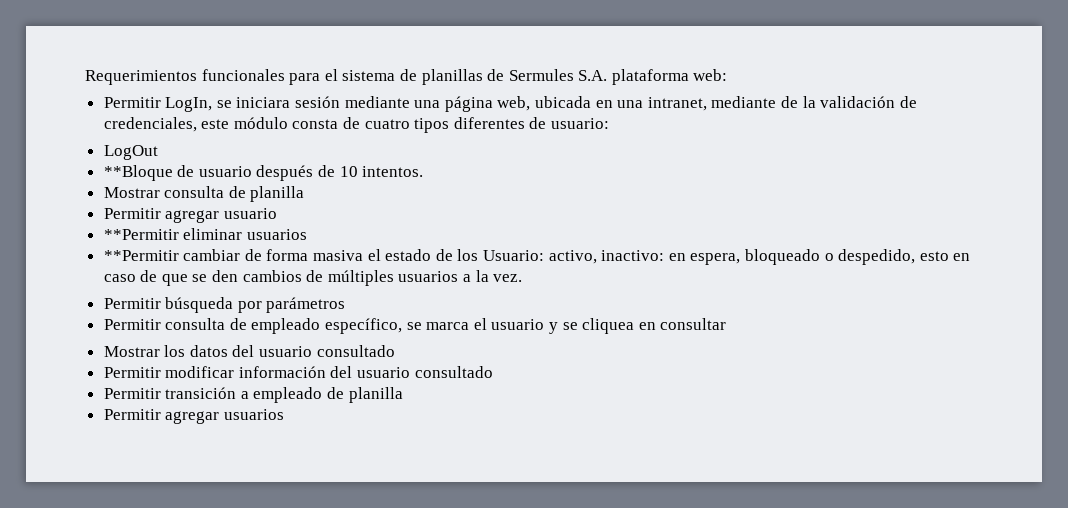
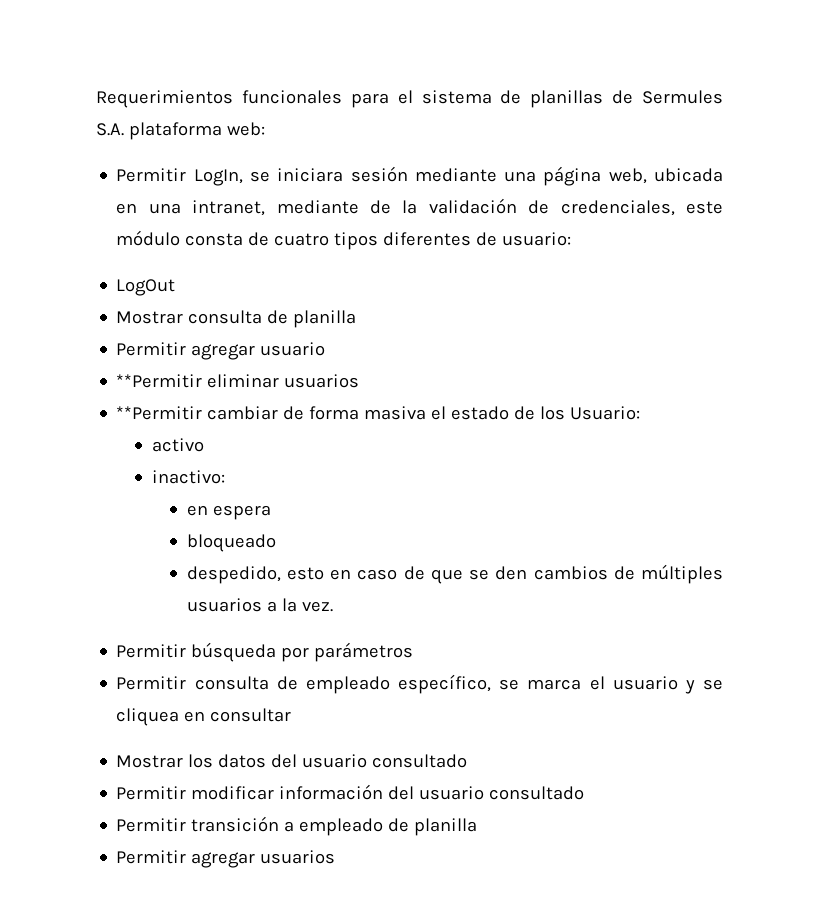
[103,165,424,181] // **Bloque de usuario después de 10 intentos. -> (176, 287) none
[548,250,597,264] activo, -> [151,438,204,452] // activo //
[668,253,741,265] en espera, -> [186,505,271,520] // en espera //
[824,253,834,261] o -> (276, 543) //

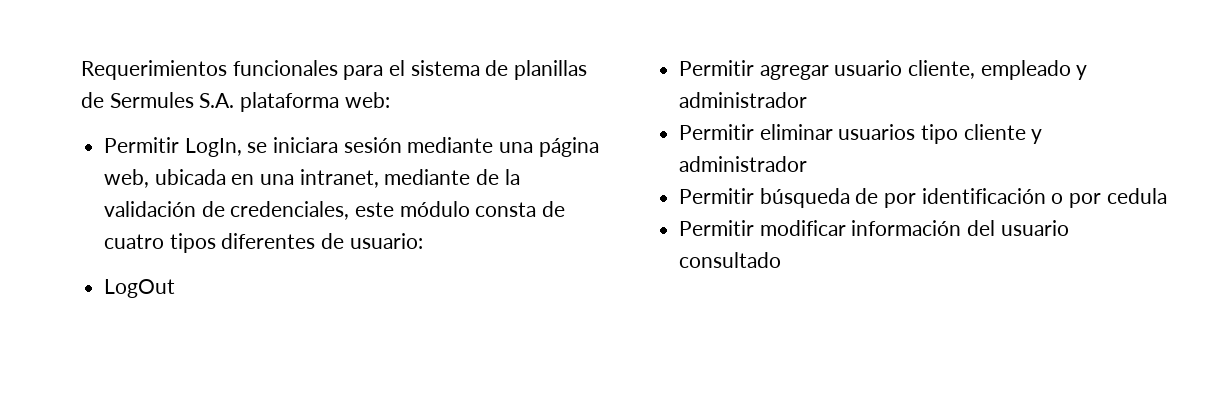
[116,310,357,328] // Mostrar consulta de planilla -> (176, 288) none
[116,374,360,388] [116,406,641,420] [151,438,204,452] [151,470,225,484] [186,505,271,520] [186,534,276,552] [186,564,723,584] [186,598,333,612] [116,642,414,662] [116,674,723,694] [116,708,292,726] [116,754,468,768] // **Permitir eliminar usuarios // **Permitir cambiar de forma masiva el estado de los Usuario: // activo // inactivo: // en espera // bloqueado // despedido, esto en caso de que se den cambios de múltiples usuarios a la vez. // Permitir búsqueda por parámetros // Permitir consulta de empleado específico, se marca el usuario y se cliquea en consultar // Mostrar los datos del usuario consultado -> [908,60,1088,80] [679,92,808,108] [679,124,1043,144] [679,156,808,172] [679,188,1167,208] cliente, empleado y administrador // Permitir eliminar usuarios tipo cliente y administrador // Permitir búsqueda de por identificación o por cedula
[116,816,478,836] [116,850,336,868] // Permitir transición a empleado de planilla // Permitir agregar usuarios -> (782, 260) none

